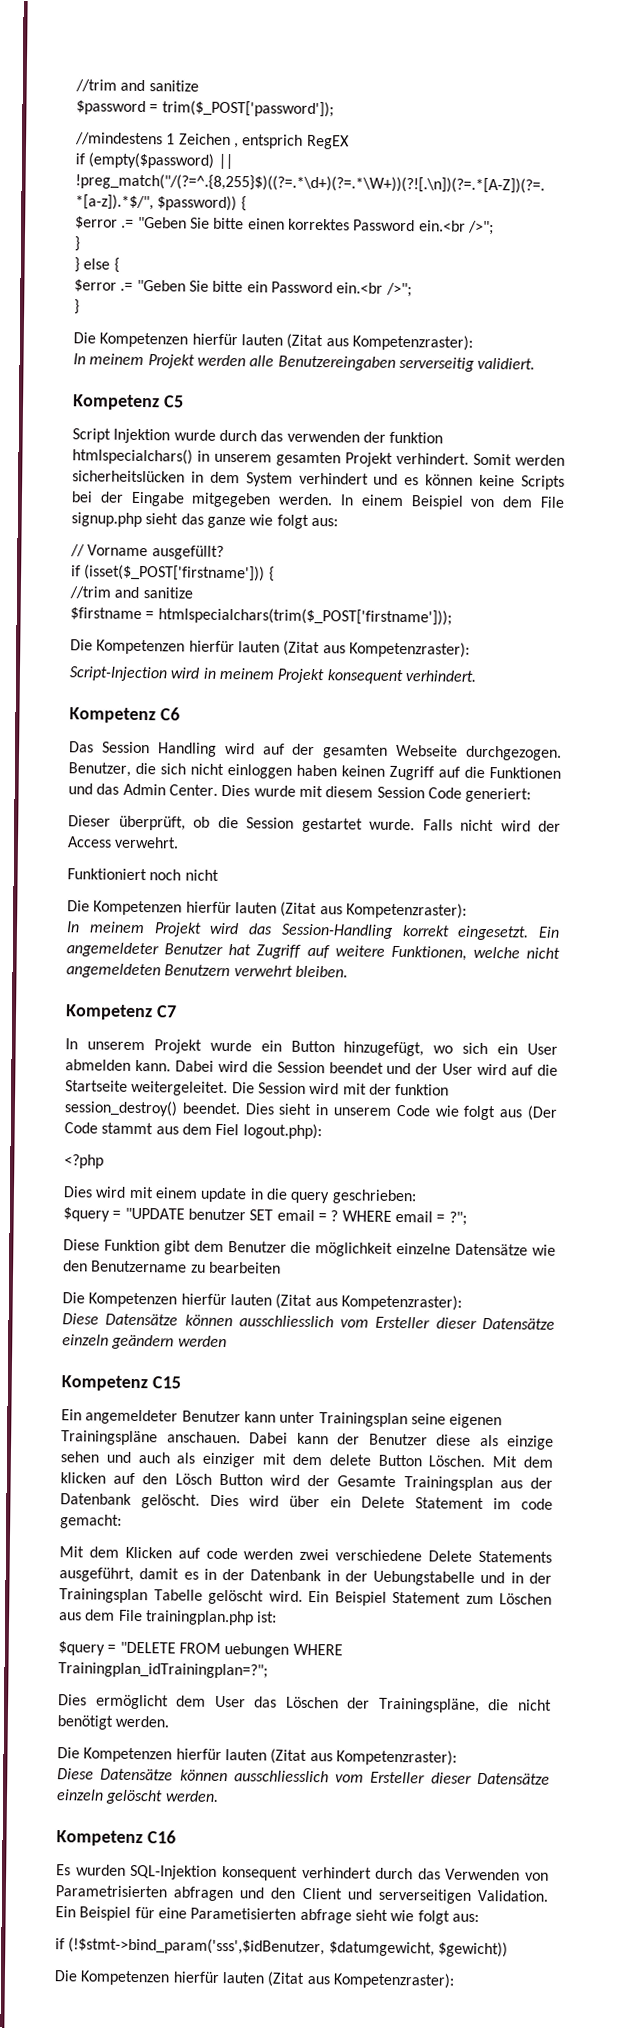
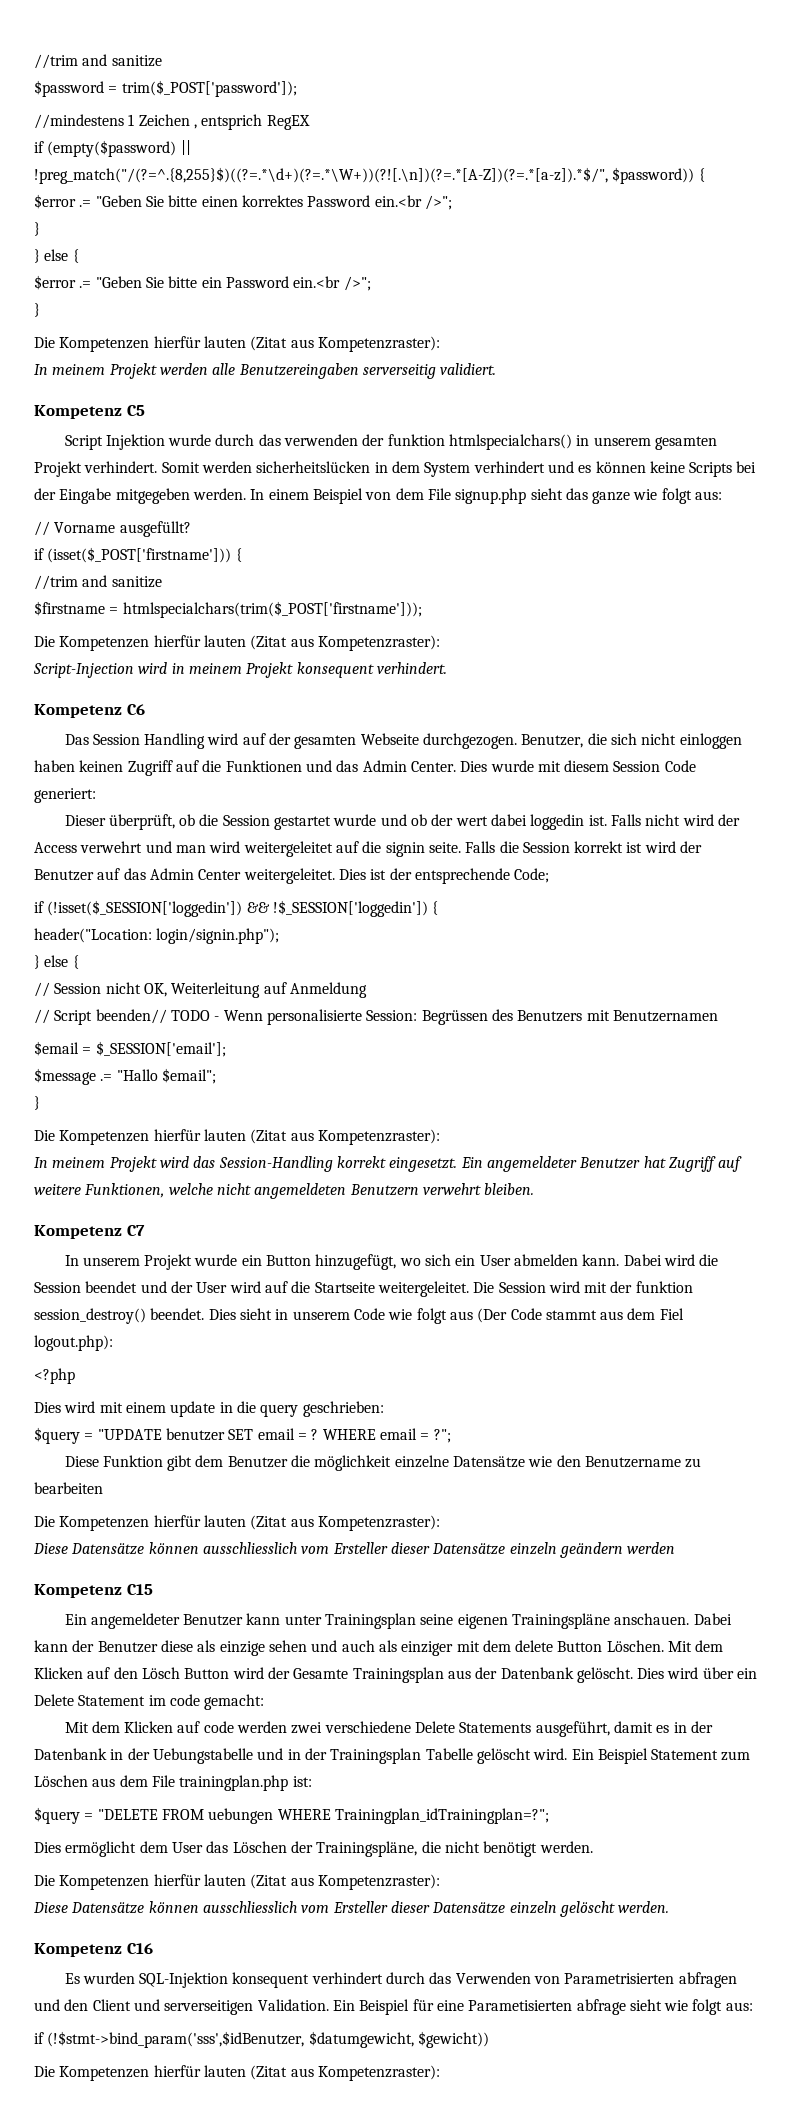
[369,818,415,831] wurde. -> [333,814,607,830] wurde und ob der wert dabei loggedin ist.
[114,836,180,849] [67,868,219,881] verwehrt. // Funktioniert noch nicht -> [80,841,703,857] [34,868,550,884] [34,900,439,917] [34,928,280,944] [34,955,79,969] [34,982,367,998] [34,1009,718,1025] [34,1041,226,1057] [34,1068,216,1085] [34,1096,40,1110] verwehrt und man wird weitergeleitet auf die signin seite. Falls die Session korrekt ist wird der Benutzer auf das Admin Center weitergeleitet. Dies ist der entsprechende Code; // if (!isset($_SESSION['loggedin']) && !$_SESSION['loggedin']) { // header("Location: login/signin.php"); // } else { // // Session nicht OK, Weiterleitung auf Anmeldung // // Script beenden// TODO - Wenn personalisierte Session: Begrüssen des Benutzers mit Benutzernamen // $email = $_SESSION['email']; // $message .= "Hallo $email"; // }
[60,1472,106,1484] klicken -> [34,1667,83,1679] Klicken

